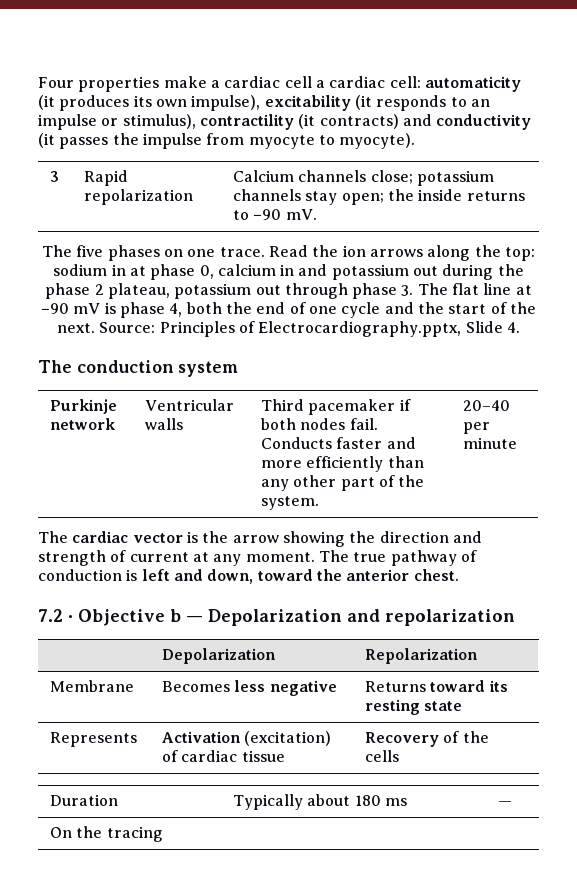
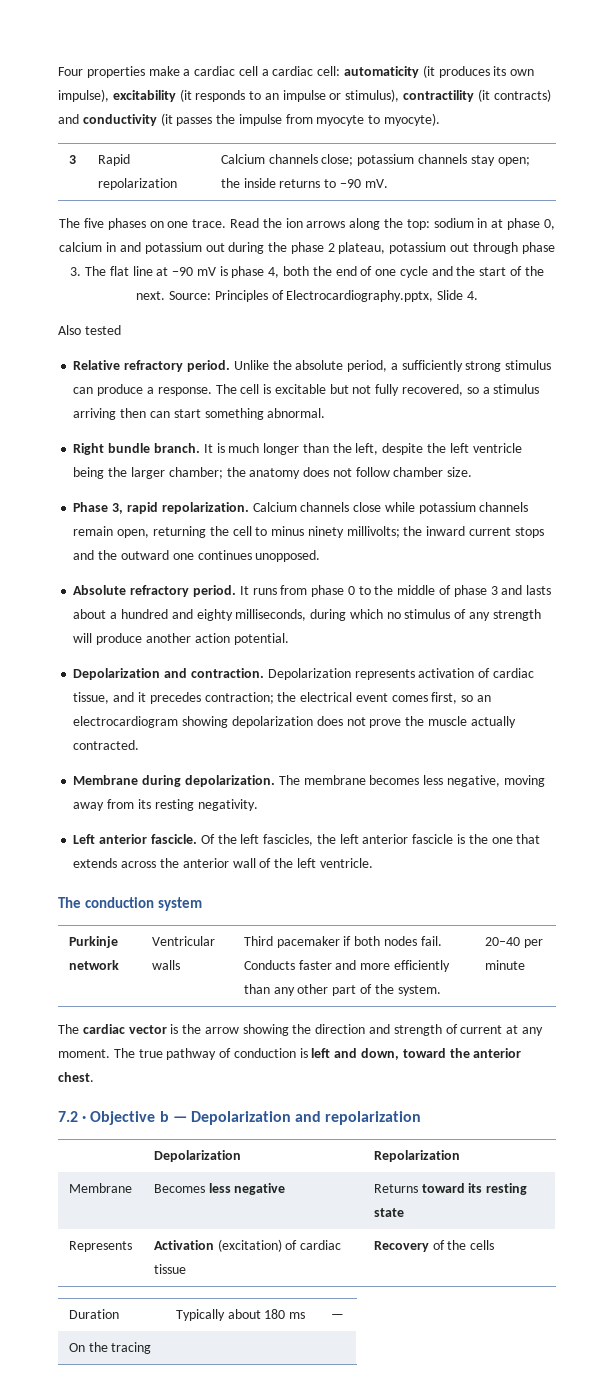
(520, 327) none -> [58,325,121,335] [73,360,552,372] [73,384,540,396] [73,408,326,420] [73,443,522,455] [73,467,473,479] [73,502,529,514] [73,526,544,538] [73,550,321,562] [73,585,552,597] [73,609,541,621] [73,633,289,645] [73,668,534,680] [73,692,491,704] [73,716,516,728] [73,740,140,750] [73,775,545,787] [73,799,258,811] [73,834,541,846] [73,858,373,868] // Also tested // Relative refractory period. Unlike the absolute period, a sufficiently strong stimulus can produce a response. The cell is excitable but not fully recovered, so a stimulus arriving then can start something abnormal. // Right bundle branch. It is much longer than the left, despite the left ventricle being the larger chamber; the anatomy does not follow chamber size. // Phase 3, rapid repolarization. Calcium channels close while potassium channels remain open, returning the cell to minus ninety millivolts; the inward current stops and the outward one continues unopposed. // Absolute refractory period. It runs from phase 0 to the middle of phase 3 and lasts about a hundred and eighty milliseconds, during which no stimulus of any strength will produce another action potential. // Depolarization and contraction. Depolarization represents activation of cardiac tissue, and it precedes contraction; the electrical event comes first, so an electrocardiogram showing depolarization does not prove the muscle actually contracted. // Membrane during depolarization. The membrane becomes less negative, moving away from its resting negativity. // Left anterior fascicle. Of the left fascicles, the left anterior fascicle is the one that extends across the anterior wall of the left ventricle.

